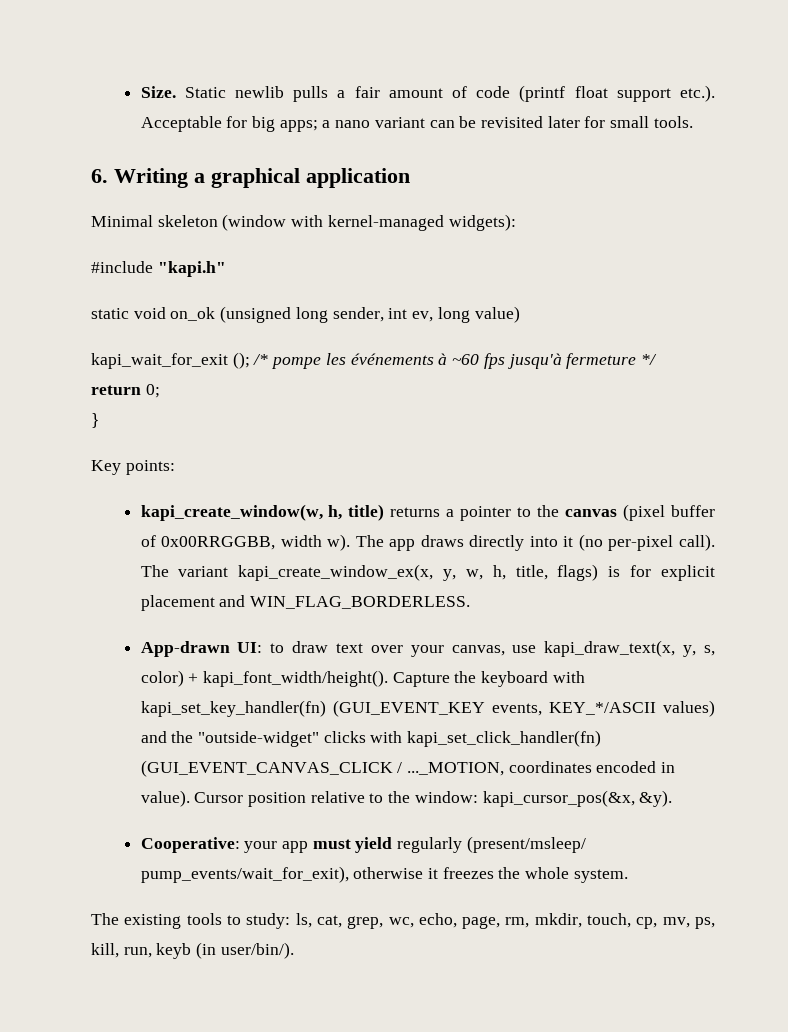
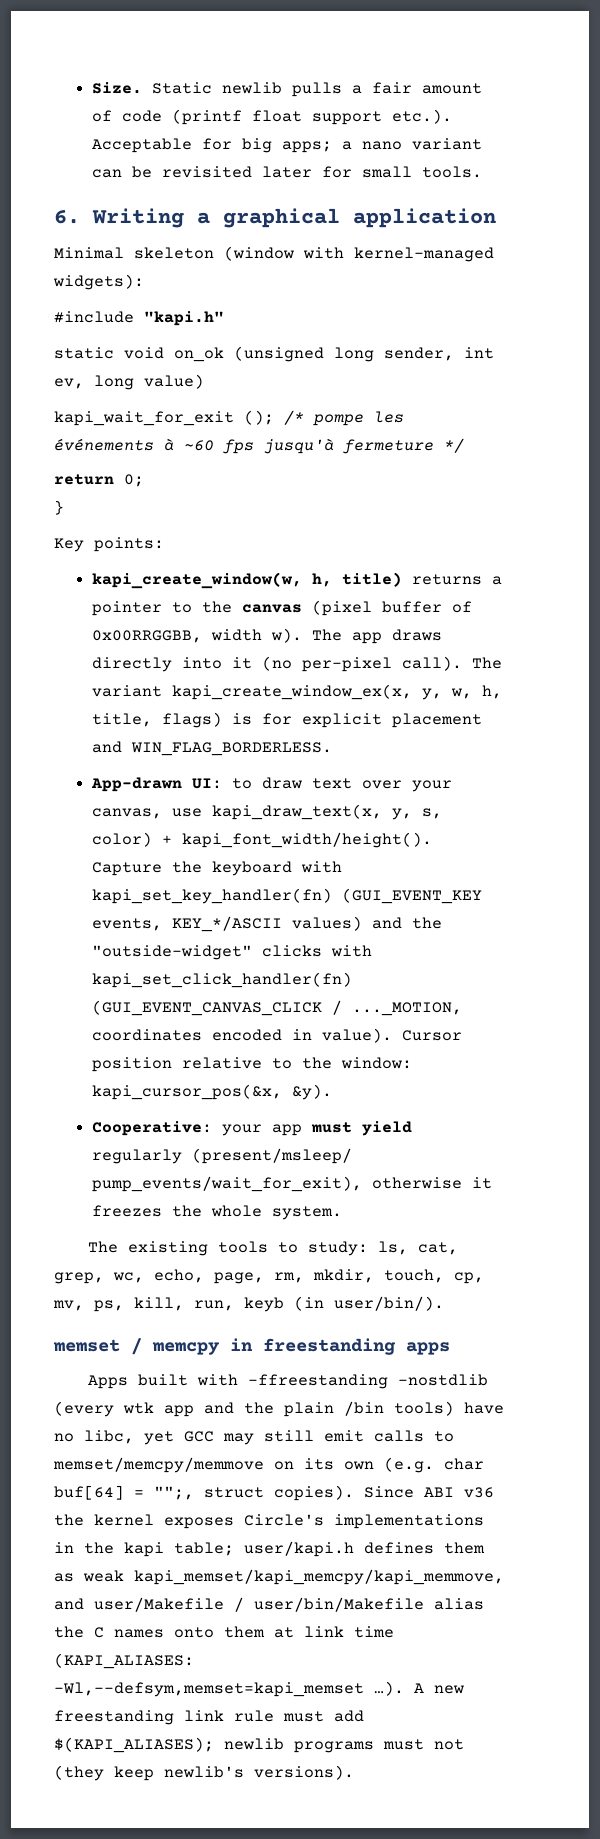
(294, 950) none -> [53,1338,450,1355] [87,1374,488,1389] [54,1401,504,1417] [54,1430,454,1445] [53,1457,484,1473] [54,1485,494,1501] [54,1514,484,1529] [54,1541,485,1557] [54,1569,504,1585] [54,1597,484,1612] [54,1626,394,1638] [54,1653,194,1669] [54,1681,464,1697] [54,1710,364,1725] [54,1737,464,1753] [54,1765,354,1781] // memset / memcpy in freestanding apps // Apps built with -ffreestanding -nostdlib (every wtk app and the plain /bin tools) have no libc, yet GCC may still emit calls to memset/memcpy/memmove on its own (e.g. char buf[64] = "";, struct copies). Since ABI v36 the kernel exposes Circle's implementations in the kapi table; user/kapi.h defines them as weak kapi_memset/kapi_memcpy/kapi_memmove, and user/Makefile / user/bin/Makefile alias the C names onto them at link time (KAPI_ALIASES: -Wl,--defsym,memset=kapi_memset …). A new freestanding link rule must add $(KAPI_ALIASES); newlib programs must not (they keep newlib's versions).

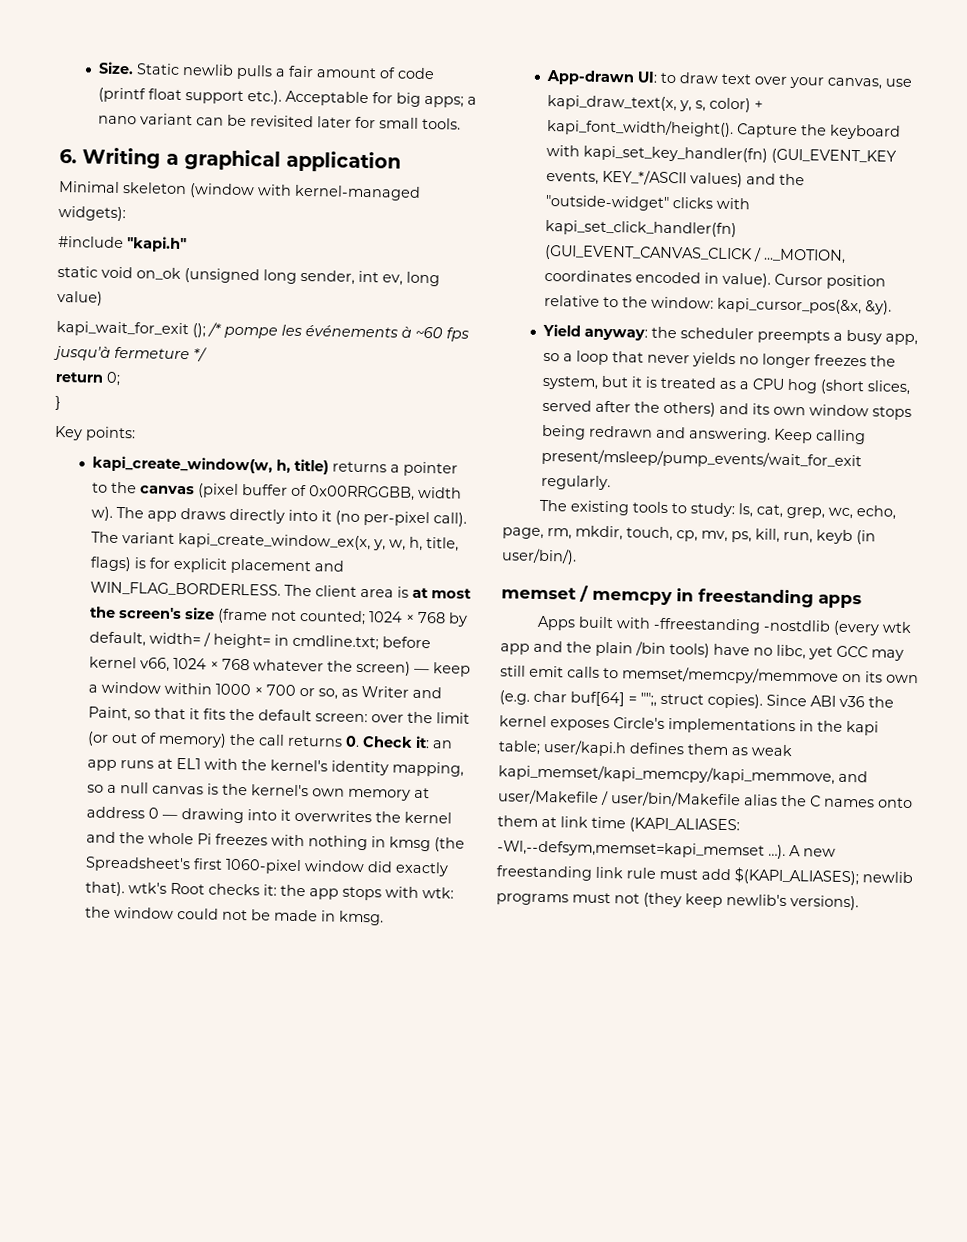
(332, 749) none -> [284,584,473,599] [90,606,469,627] [89,631,432,651] [89,656,472,677] [88,681,443,700] [88,706,471,724] [87,731,454,749] [87,757,465,777] [87,782,431,801] [86,806,453,824] [86,831,466,852] [85,856,450,877] [85,881,455,901] [85,906,385,926] The client area is at most the screen's size (frame not counted; 1024 × 768 by default, width= / height= in cmdline.txt; before kernel v66, 1024 × 768 whatever the screen) — keep a window within 1000 × 700 or so, as Writer and Paint, so that it fits the default screen: over the limit (or out of memory) the call returns 0. Check it: an app runs at EL1 with the kernel's identity mapping, so a null canvas is the kernel's own memory at address 0 — drawing into it overwrites the kernel and the whole Pi freezes with nothing in kmsg (the Spreadsheet's first 1060-pixel window did exactly that). wtk's Root checks it: the app stops with wtk: the window could not be made in kmsg.
[91,1121,412,1136] [91,1148,352,1164] [91,1176,492,1192] [91,1205,342,1220] Cooperative: your app must yield regularly (present/msleep/ pump_events/wait_for_exit), otherwise it freezes the whole system. -> [542,323,919,346] [543,350,897,369] [542,375,911,395] [542,399,913,421] [541,424,867,445] [541,448,863,470] [541,474,612,491] Yield anyway: the scheduler preempts a busy app, so a loop that never yields no longer freezes the system, but it is treated as a CPU hog (short slices, served after the others) and its own window stops being redrawn and answering. Keep calling present/msleep/pump_events/wait_for_exit regularly.

